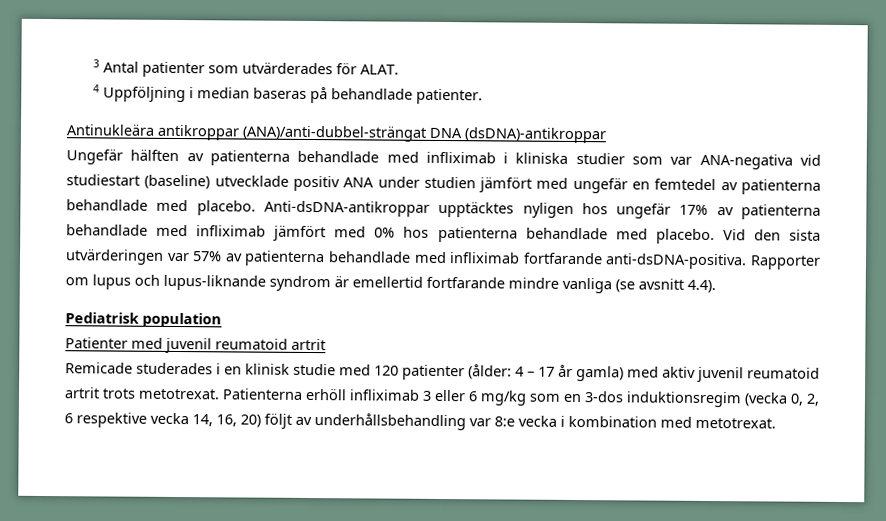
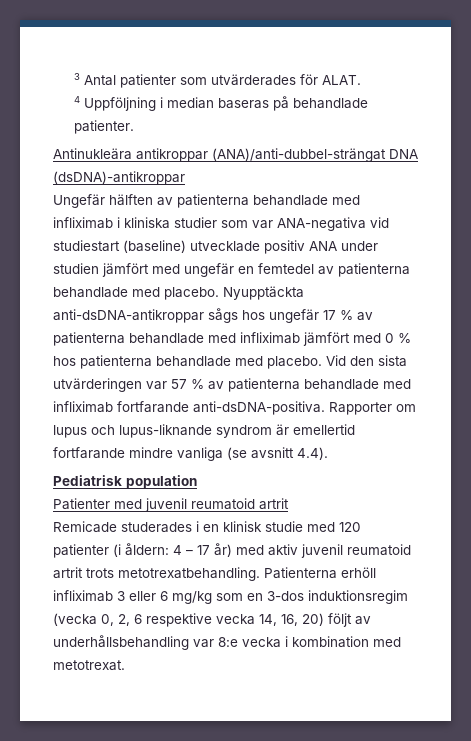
[263,200,709,219] Anti-dsDNA-antikroppar upptäcktes nyligen hos ungefär 17% -> [223,286,304,300] [53,308,353,323] Nyupptäckta anti-dsDNA-antikroppar sågs hos ungefär 17 %
[374,227,396,238] 0% -> [385,333,411,343] 0 %
[192,251,223,262] 57% -> [171,379,204,389] 57 %
[468,364,512,380] (ålder: -> [113,543,169,557] (i åldern:
[558,364,624,382] år gamla) -> [214,543,232,557] år)
[138,388,220,400] metotrexat. -> [118,567,260,581] metotrexatbehandling.

